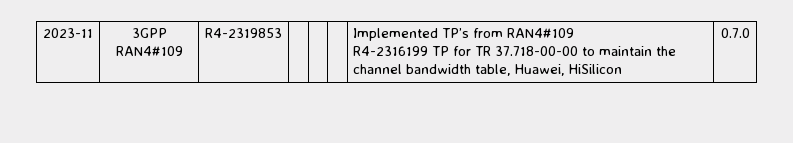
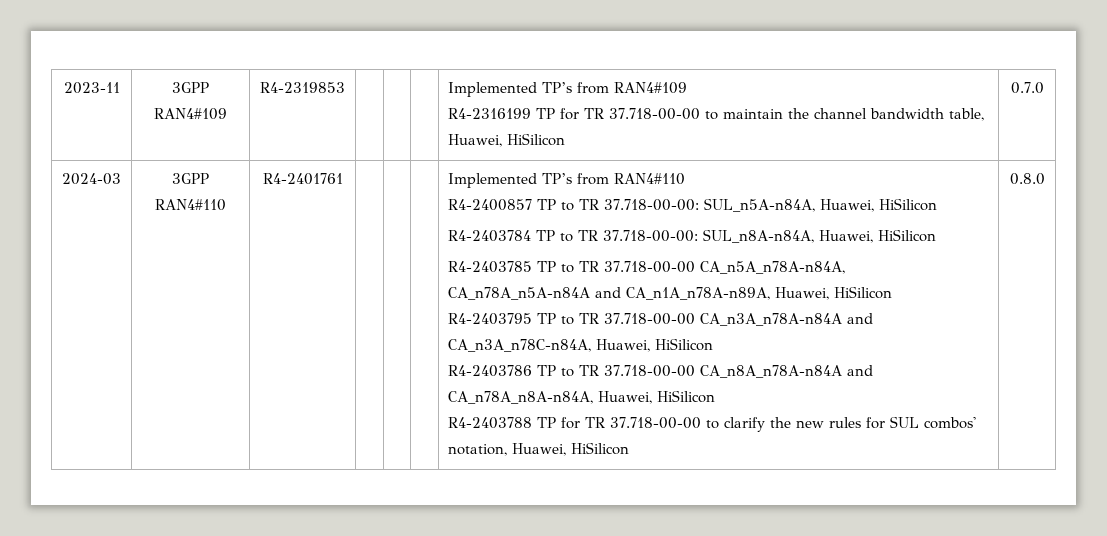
(750, 33) none -> [62,173,121,185] [172,173,209,184] [155,199,226,211] [262,173,343,185] [448,173,686,188] [448,198,938,212] [448,229,937,243] [448,261,846,274] [448,286,893,300] [448,313,874,326] [448,338,714,352] [448,365,874,378] [448,390,716,404] [448,416,977,432] [448,442,630,456] [1009,173,1045,185] // 2024-03 | 3GPP RAN4#110 | R4-2401761 | | | | Implemented TP’s from RAN4#110 // R4-2400857 TP to TR 37.718-00-00: SUL_n5A-n84A, Huawei, HiSilicon // R4-2403784 TP to TR 37.718-00-00: SUL_n8A-n84A, Huawei, HiSilicon // R4-2403785 TP to TR 37.718-00-00 CA_n5A_n78A-n84A, CA_n78A_n5A-n84A and CA_n1A_n78A-n89A, Huawei, HiSilicon // R4-2403795 TP to TR 37.718-00-00 CA_n3A_n78A-n84A and CA_n3A_n78C-n84A, Huawei, HiSilicon // R4-2403786 TP to TR 37.718-00-00 CA_n8A_n78A-n84A and CA_n78A_n8A-n84A, Huawei, HiSilicon // R4-2403788 TP for TR 37.718-00-00 to clarify the new rules for SUL combos' notation, Huawei, HiSilicon | 0.8.0

